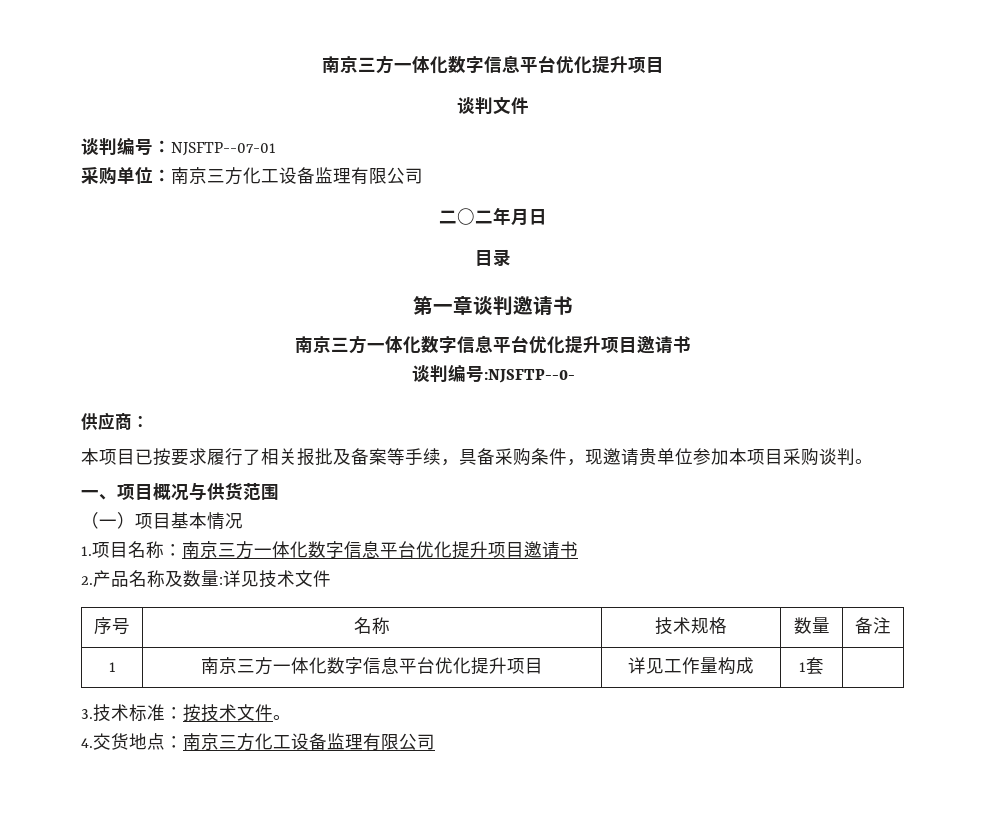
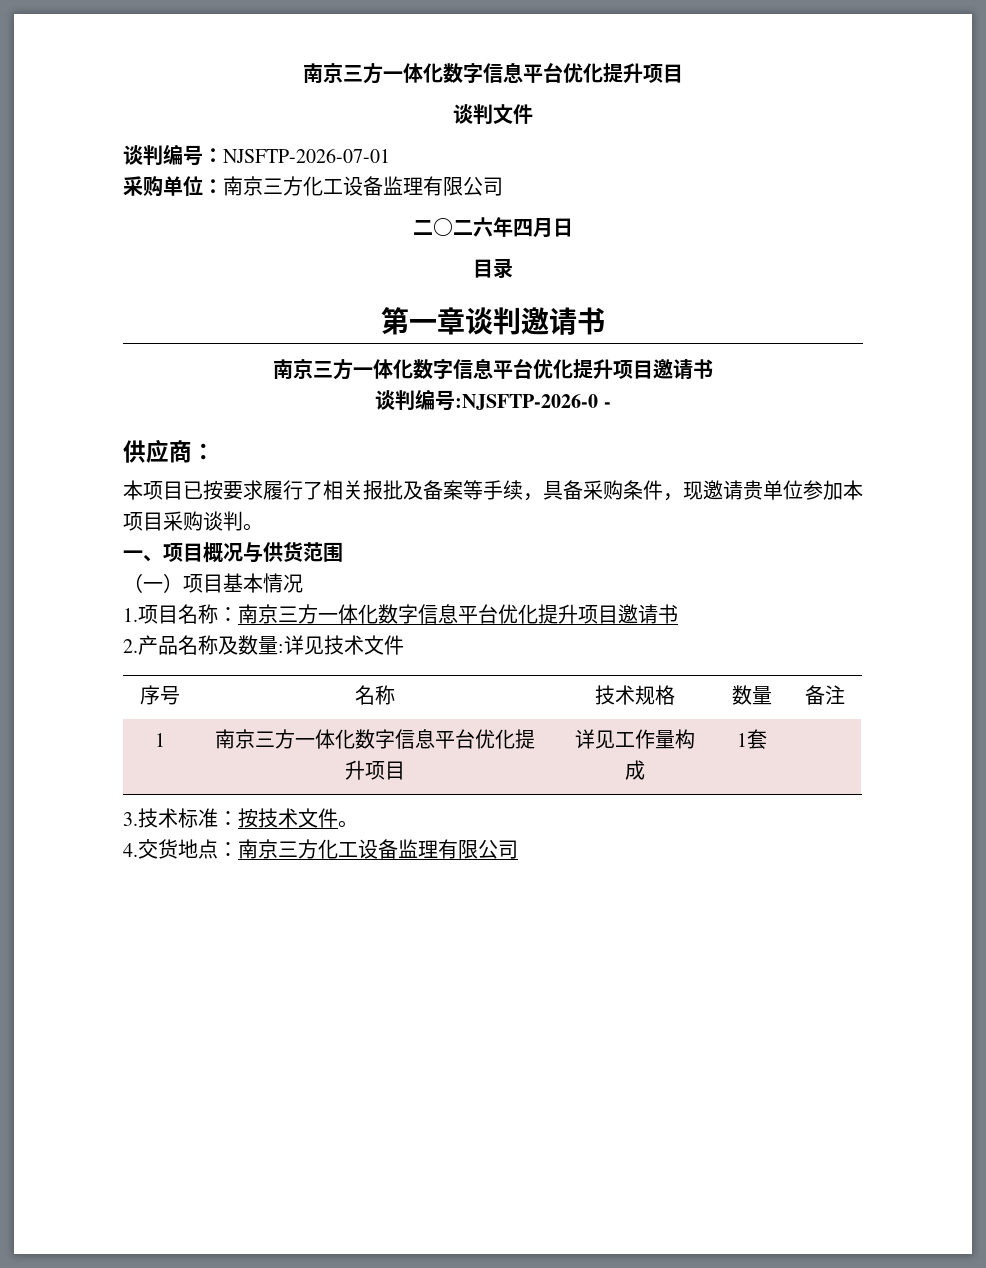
[171,142,276,156] NJSFTP--07-01 -> [223,148,390,163] NJSFTP-2026-07-01
[493,207,511,225] 年 -> [473,217,533,237] 六年四
[483,369,575,383] :NJSFTP--0- -> [455,394,611,410] :NJSFTP-2026-0 -

